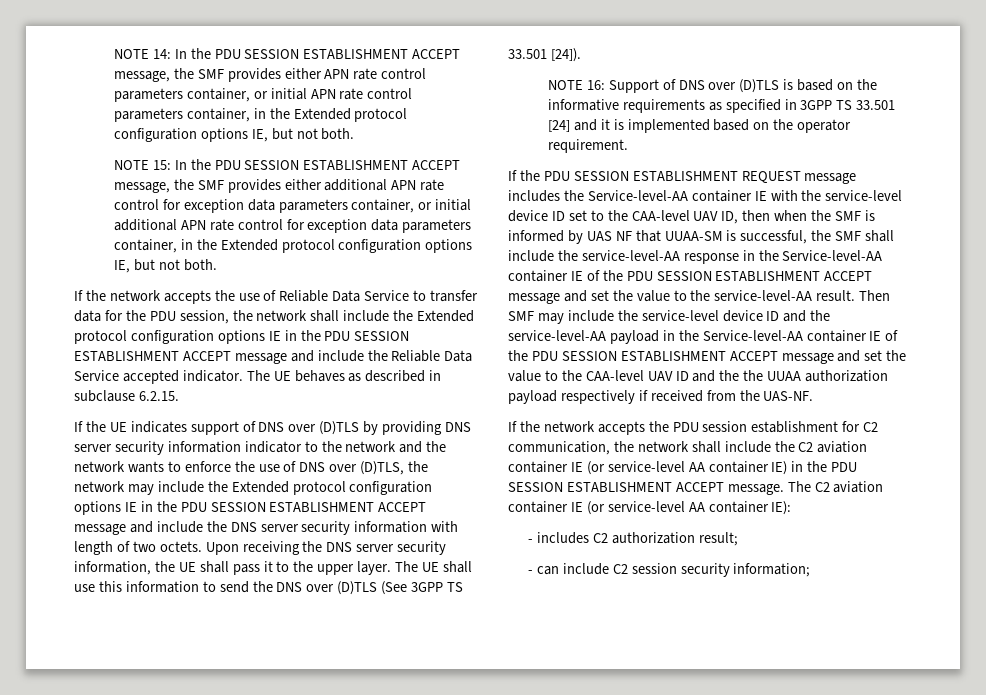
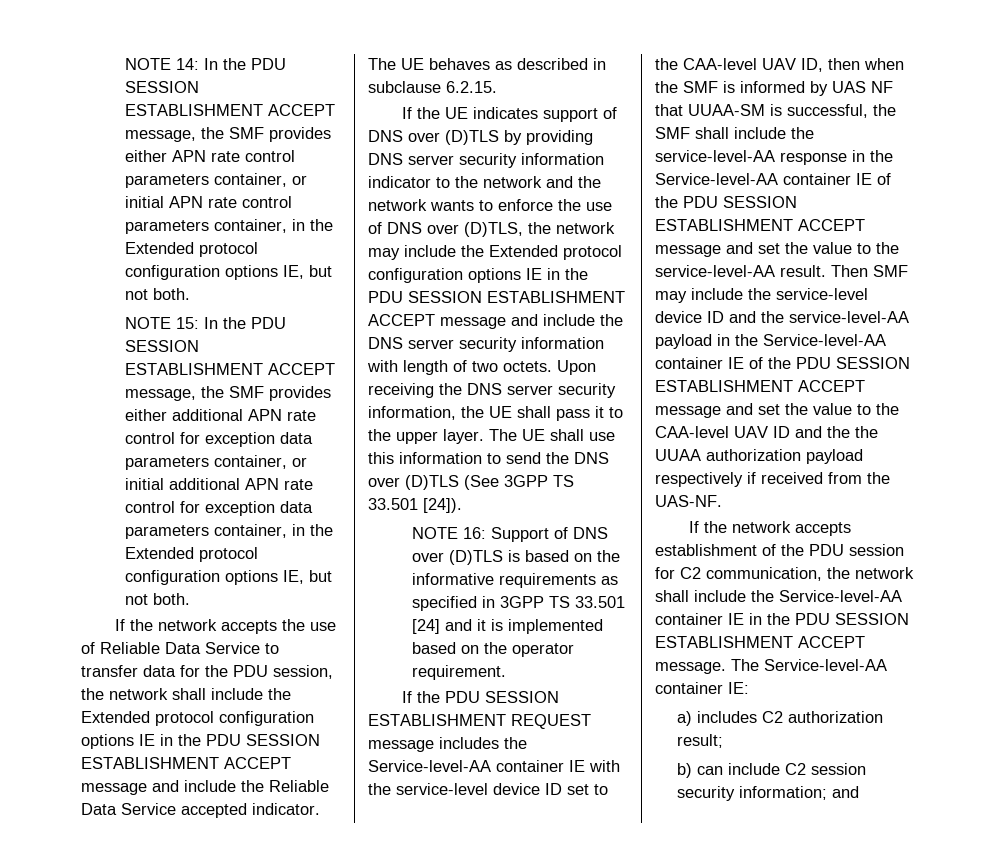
(645, 428) none -> [655,544,776,556] establishment of
[751,421,839,433] establishment -> (904, 550) none
[798,441,868,453] [508,461,788,475] C2 aviation container IE (or service-level AA container IE) -> [779,590,902,602] [655,613,744,625] Service-level-AA container IE
[814,481,884,493] [508,501,792,515] [527,539,533,543] C2 aviation container IE (or service-level AA container IE): // - -> [764,659,887,671] [655,682,749,694] [677,711,693,726] Service-level-AA container IE: // a)
[527,570,533,574] - -> [677,763,693,778] b)
(811, 570) none -> [832,786,860,798] and

